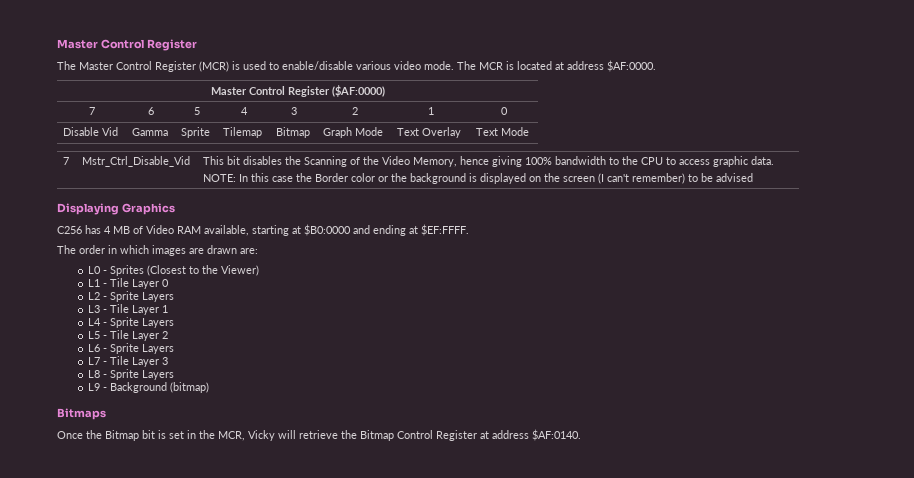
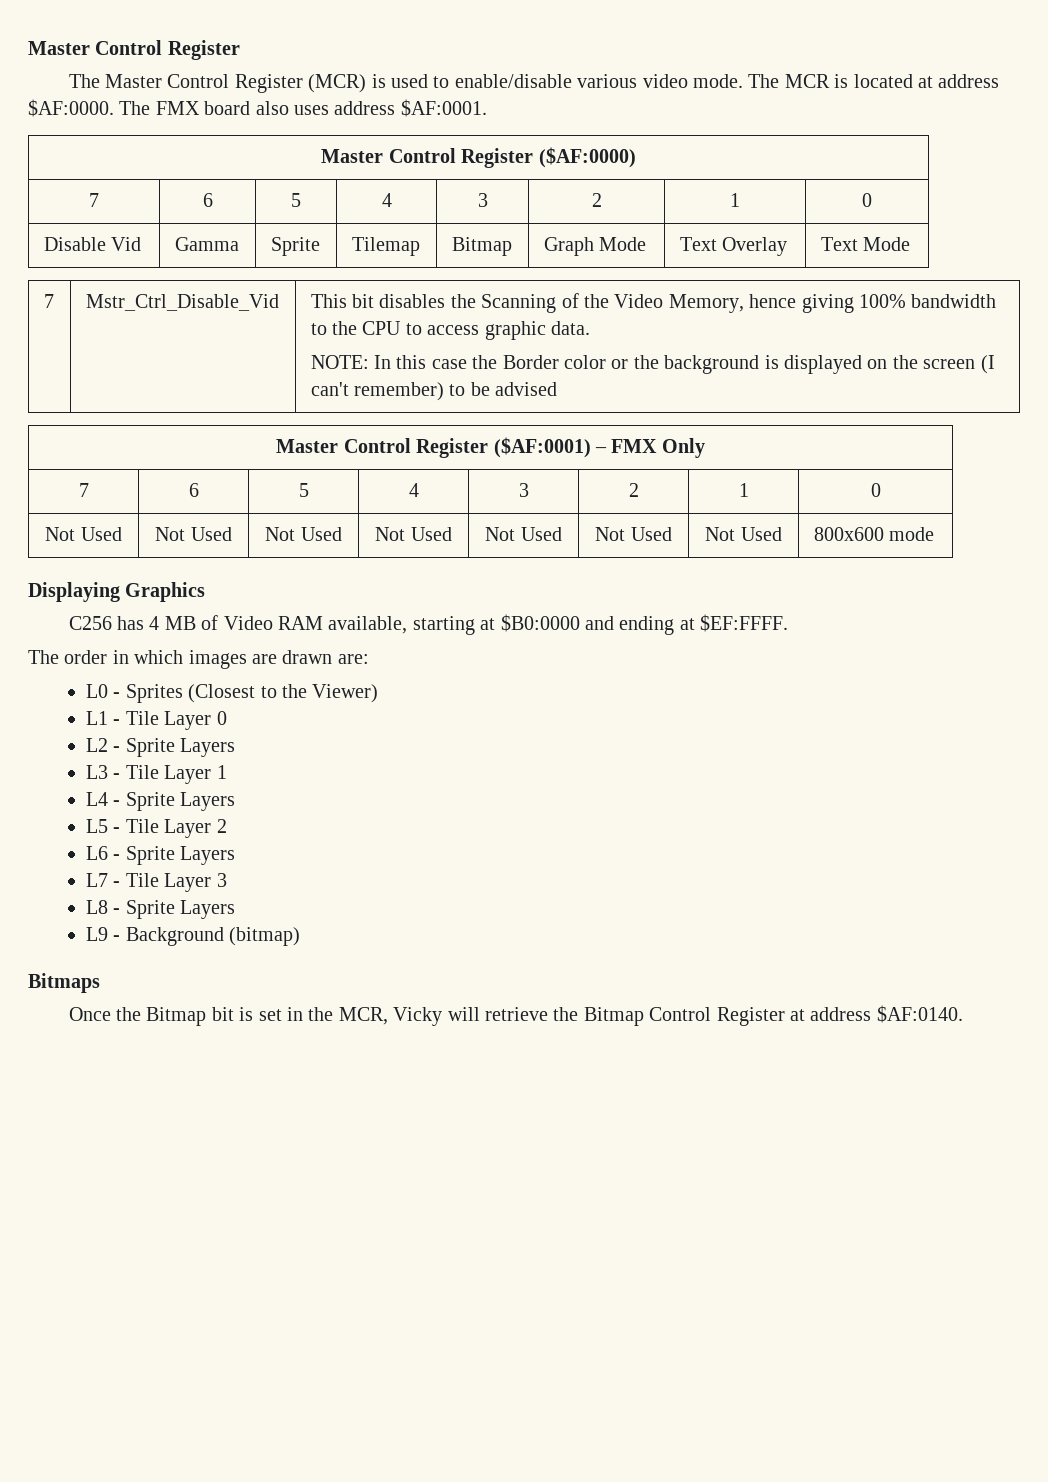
(656, 66) none -> [119,99,487,117] The FMX board also uses address $AF:0001.
(754, 177) none -> [276,437,705,458] [78,483,89,497] [188,483,199,497] [298,483,309,497] [408,483,419,497] [518,483,529,497] [628,483,639,497] [738,483,749,497] [870,483,881,497] [45,527,122,541] [155,527,232,541] [265,527,342,541] [375,527,452,541] [485,527,562,541] [595,527,672,541] [705,527,782,541] [813,527,934,541] // Master Control Register ($AF:0001) – FMX Only // 7 | 6 | 5 | 4 | 3 | 2 | 1 | 0 // Not Used | Not Used | Not Used | Not Used | Not Used | Not Used | Not Used | 800x600 mode

